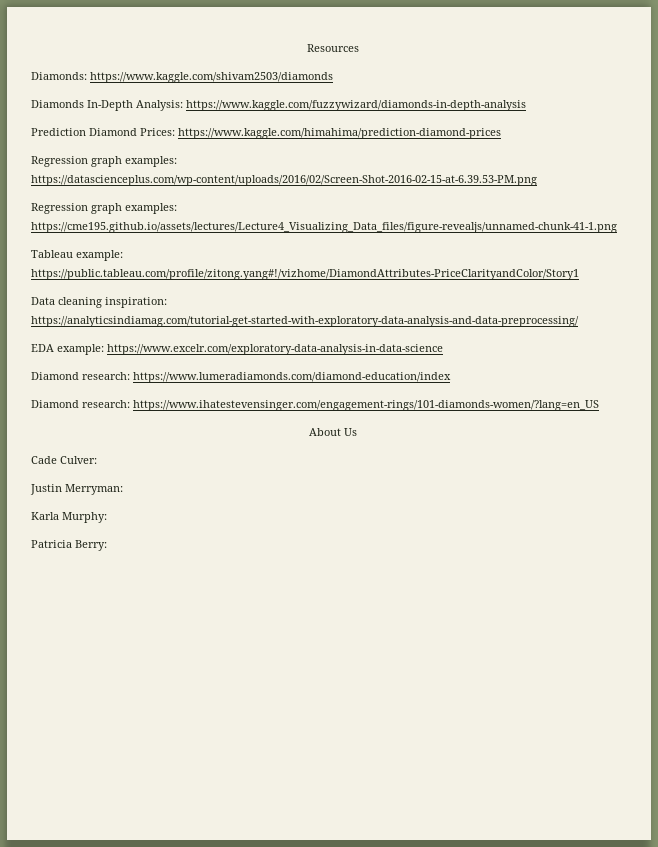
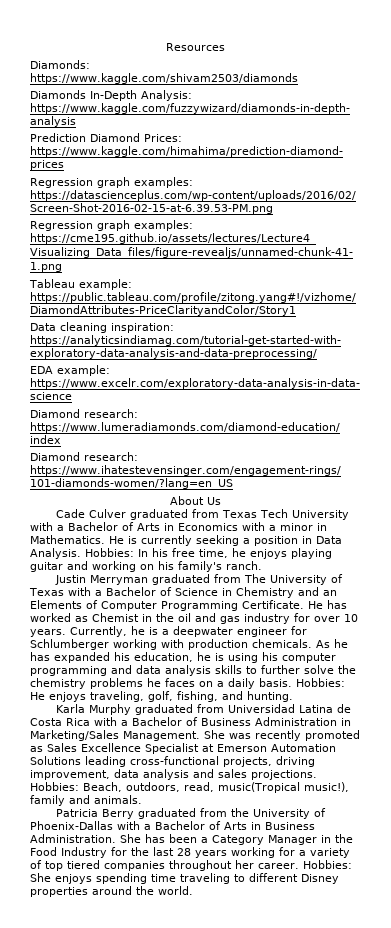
[60,456,97,464] [30,484,123,495] [31,512,107,523] [31,540,107,551] Culver: // Justin Merryman: // Karla Murphy: // Patricia Berry: -> [89,509,350,520] [30,522,327,531] [30,535,342,546] [30,548,332,559] [30,561,262,572] [55,574,344,585] [29,587,337,598] [30,600,347,611] [30,613,358,624] [30,626,307,637] [30,639,348,650] [30,652,336,663] [30,665,356,676] [30,678,345,689] [30,691,293,702] [56,704,352,715] [30,717,351,726] [30,730,360,741] [30,743,336,754] [30,756,315,767] [30,769,317,780] [30,782,349,793] [30,795,142,806] [56,808,327,819] [30,821,315,830] [30,834,353,845] [30,847,350,858] [30,860,352,871] [30,873,339,884] [30,886,193,897] Culver graduated from Texas Tech University with a Bachelor of Arts in Economics with a minor in Mathematics. He is currently seeking a position in Data Analysis. Hobbies: In his free time, he enjoys playing guitar and working on his family's ranch. // Justin Merryman graduated from The University of Texas with a Bachelor of Science in Chemistry and an Elements of Computer Programming Certificate. He has worked as Chemist in the oil and gas industry for over 10 years. Currently, he is a deepwater engineer for Schlumberger working with production chemicals. As he has expanded his education, he is using his computer programming and data analysis skills to further solve the chemistry problems he faces on a daily basis. Hobbies: He enjoys traveling, golf, fishing, and hunting. // Karla Murphy graduated from Universidad Latina de Costa Rica with a Bachelor of Business Administration in Marketing/Sales Management. She was recently promoted as Sales Excellence Specialist at Emerson Automation Solutions leading cross-functional projects, driving improvement, data analysis and sales projections. Hobbies: Beach, outdoors, read, music(Tropical music!), family and animals. // Patricia Berry graduated from the University of Phoenix-Dallas with a Bachelor of Arts in Business Administration. She has been a Category Manager in the Food Industry for the last 28 years working for a variety of top tiered companies throughout her career. Hobbies: She enjoys spending time traveling to different Disney properties around the world.

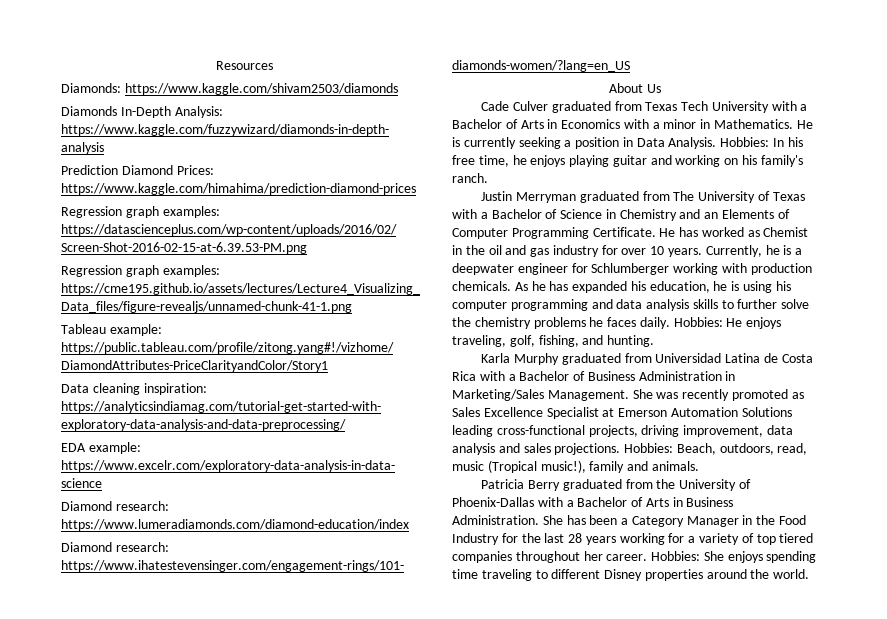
[199,678,292,689] on a daily basis. -> [639,317,670,329] daily.
[218,782,300,793] music(Tropical -> [452,460,537,473] music (Tropical

